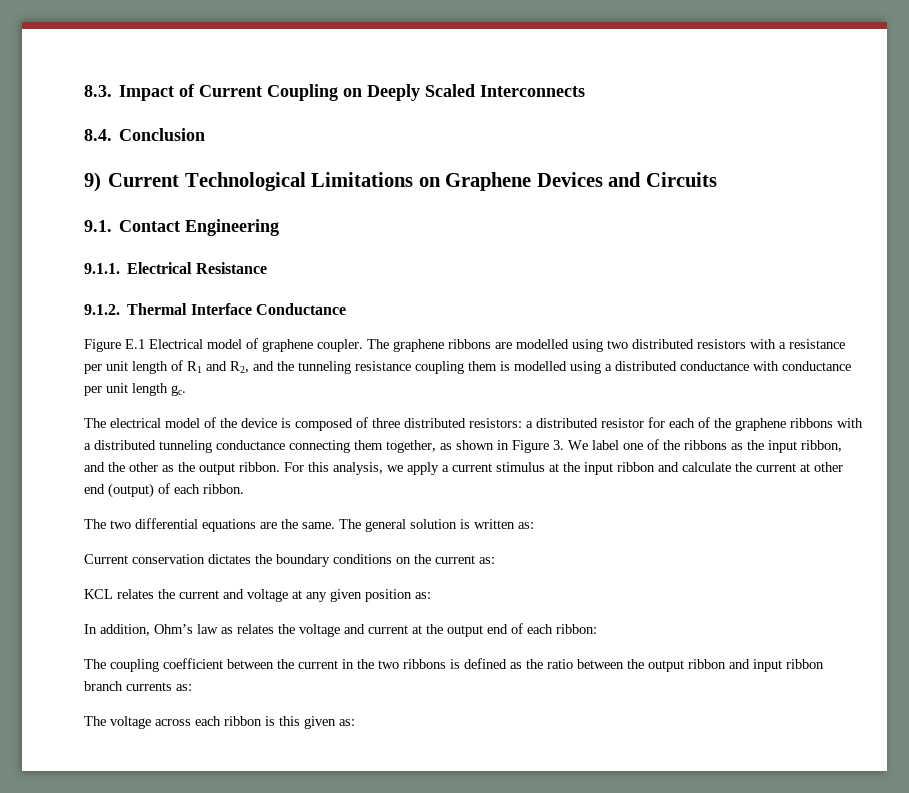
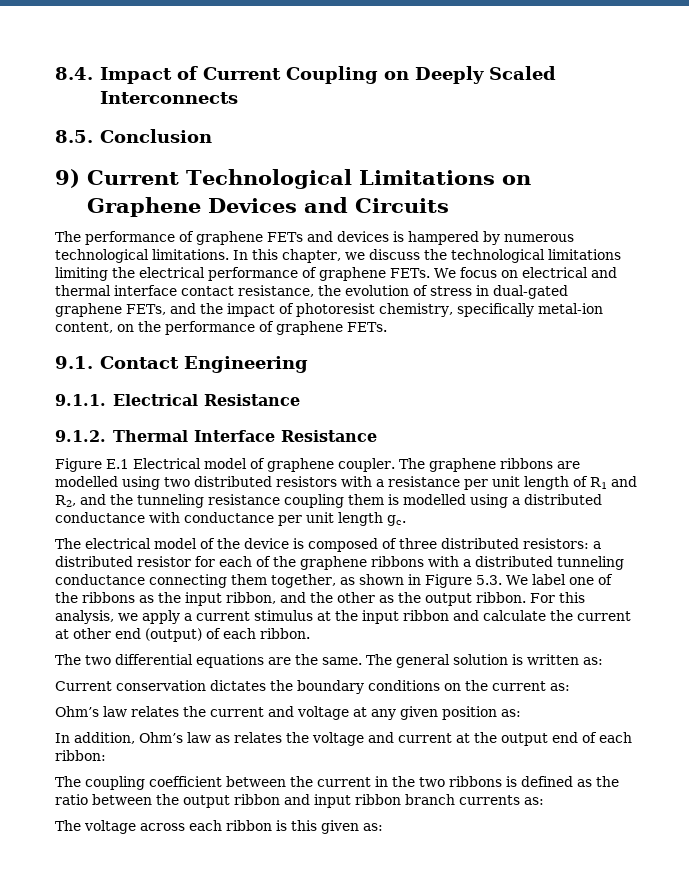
[84,85,112,97] 8.3. -> [55,67,93,80] 8.4.
[84,129,112,141] 8.4. -> [55,130,93,143] 8.5.
(717, 179) none -> [55,231,574,245] [55,249,621,263] [55,267,617,281] [55,285,568,299] [55,303,603,317] [55,321,387,335] // The performance of graphene FETs and devices is hampered by numerous technological limitations. In this chapter, we discuss the technological limitations limiting the electrical performance of graphene FETs. We focus on electrical and thermal interface contact resistance, the evolution of stress in dual-gated graphene FETs, and the impact of photoresist chemistry, specifically metal-ion content, on the performance of graphene FETs.
[255,303,346,315] Conductance -> [280,430,377,442] Resistance
[553,440,564,450] 3. -> [475,575,502,585] 5.3.
[84,589,113,599] KCL -> [55,706,127,717] Ohm’s law

